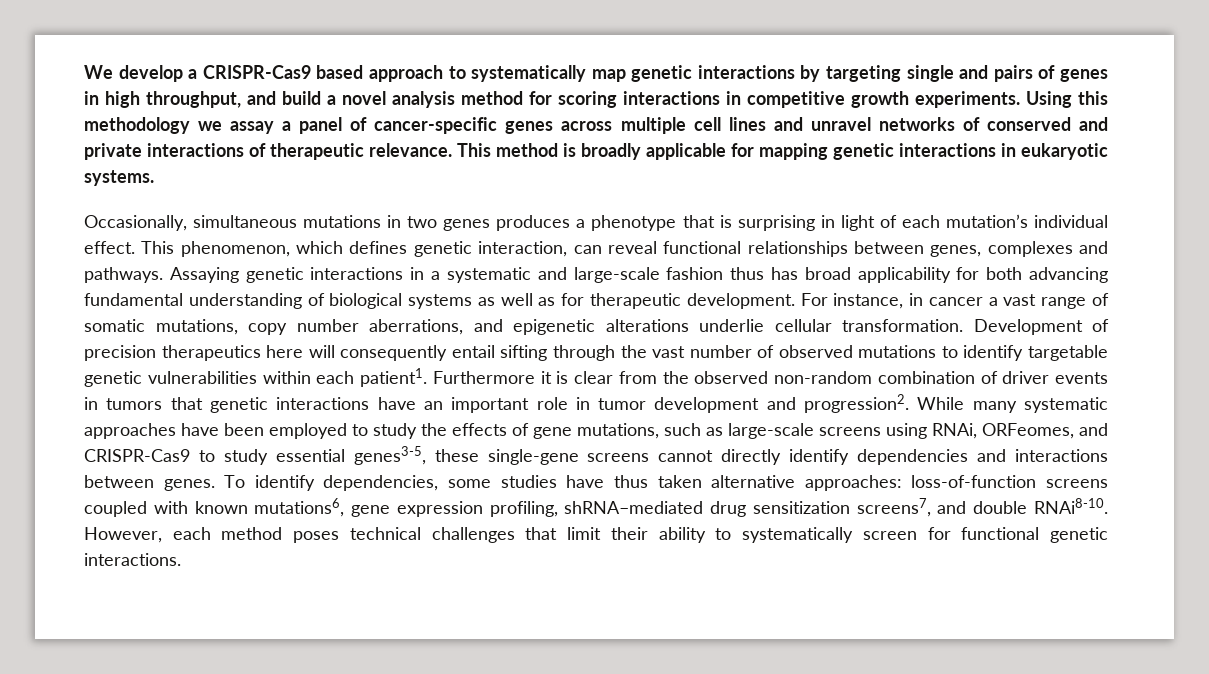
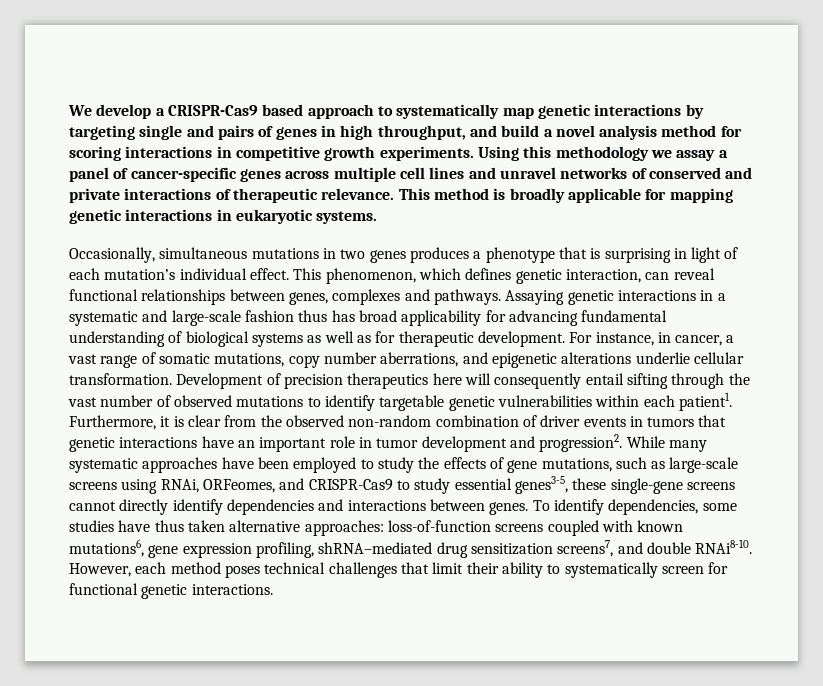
[986,267,1023,280] both -> (506, 316) none
[928,297,983,306] cancer -> [675,335,723,346] cancer,
[432,371,535,384] Furthermore -> [69,415,156,430] Furthermore,

